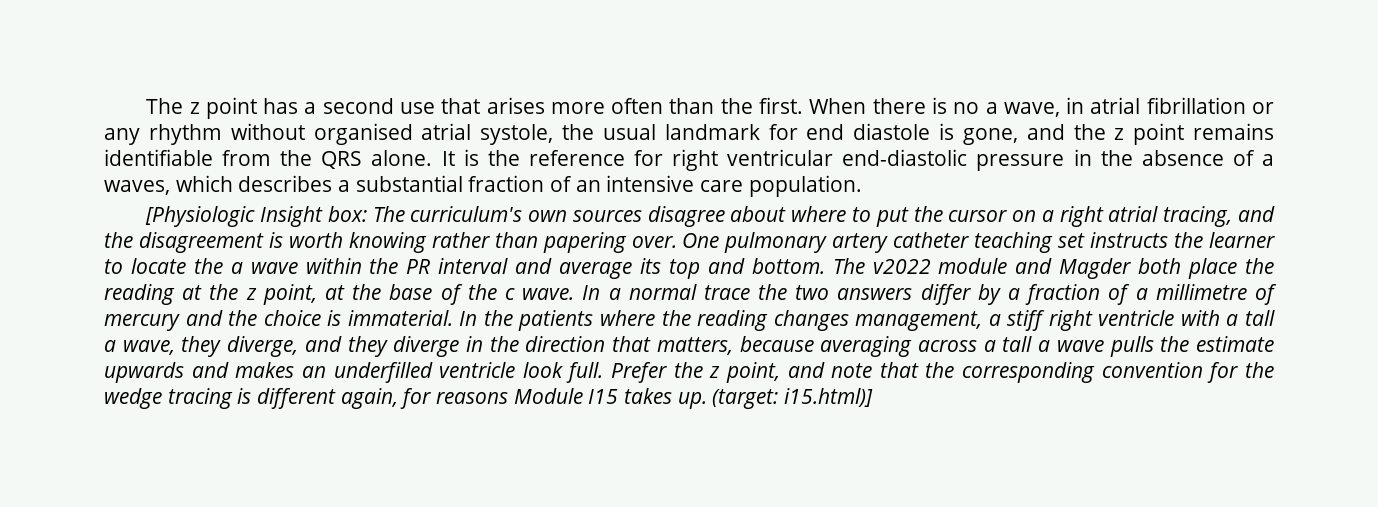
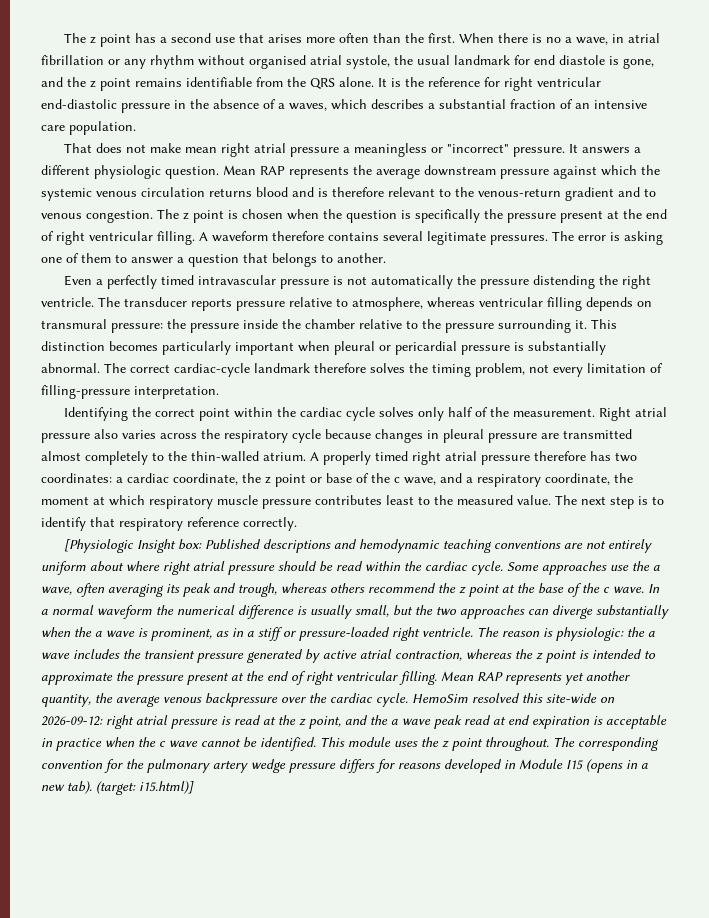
[145,206,1275,227] [104,232,1275,253] [104,258,1274,279] [104,284,317,305] [Physiologic Insight box: The curriculum's own sources disagree about where to put the cursor on a right atrial tracing, and the disagreement is worth knowing rather than papering over. One pulmonary artery catheter teaching set instructs the learner to locate the a wave within the PR interval and average its top and bottom. The v2022 module and Magder both place the reading at the z point, -> [63,143,641,157] [41,165,660,179] [41,187,656,201] [41,209,667,223] [41,231,663,245] [41,253,386,267] [63,275,651,289] [41,297,652,311] [41,319,617,333] [41,341,606,355] [41,363,663,377] [41,385,219,399] [63,407,667,421] [41,429,632,443] [41,451,637,465] [41,473,633,487] [41,495,664,509] [41,517,297,531] [63,539,652,553] [41,561,660,575] [41,583,500,597] That does not make mean right atrial pressure a meaningless or "incorrect" pressure. It answers a different physiologic question. Mean RAP represents the average downstream pressure against which the systemic venous circulation returns blood and is therefore relevant to the venous-return gradient and to venous congestion. The z point is chosen when the question is specifically the pressure present at the end of right ventricular filling. A waveform therefore contains several legitimate pressures. The error is asking one of them to answer a question that belongs to another. // Even a perfectly timed intravascular pressure is not automatically the pressure distending the right ventricle. The transducer reports pressure relative to atmosphere, whereas ventricular filling depends on transmural pressure: the pressure inside the chamber relative to the pressure surrounding it. This distinction becomes particularly important when pleural or pericardial pressure is substantially abnormal. The correct cardiac-cycle landmark therefore solves the timing problem, not every limitation of filling-pressure interpretation. // Identifying the correct point within the cardiac cycle solves only half of the measurement. Right atrial pressure also varies across the respiratory cycle because changes in pleural pressure are transmitted almost completely to the thin-walled atrium. A properly timed right atrial pressure therefore has two coordinates: a cardiac coordinate, the z point or base of the c wave, and a respiratory coordinate, the moment at which respiratory muscle pressure contributes least to the measured value. The next step is to identify that respiratory reference correctly. // [Physiologic Insight box: Published descriptions and hemodynamic teaching conventions are not entirely uniform about where right atrial pressure should be read within the cardiac cycle. Some approaches use the a wave, often averaging its peak and trough, whereas others recommend the z point
[703,284,1277,305] [104,310,1275,331] [104,336,1274,357] [104,362,1274,383] [104,388,707,409] trace the two answers differ by a fraction of a millimetre of mercury and the choice is immaterial. In the patients where the reading changes management, a stiff right ventricle with a tall a wave, they diverge, and they diverge in the direction that matters, because averaging across a tall a wave pulls the estimate upwards and makes an underfilled ventricle look full. Prefer the z point, and note that the corresponding convention for the wedge tracing is different again, for reasons Module I15 takes up. -> [97,605,669,619] [41,627,655,641] [41,649,656,663] [41,671,630,685] [41,693,615,707] [41,715,667,729] [41,737,659,751] [41,759,648,773] [41,781,92,794] waveform the numerical difference is usually small, but the two approaches can diverge substantially when the a wave is prominent, as in a stiff or pressure-loaded right ventricle. The reason is physiologic: the a wave includes the transient pressure generated by active atrial contraction, whereas the z point is intended to approximate the pressure present at the end of right ventricular filling. Mean RAP represents yet another quantity, the average venous backpressure over the cardiac cycle. HemoSim resolved this site-wide on 2026-09-12: right atrial pressure is read at the z point, and the a wave peak read at end expiration is acceptable in practice when the c wave cannot be identified. This module uses the z point throughout. The corresponding convention for the pulmonary artery wedge pressure differs for reasons developed in Module I15 (opens in a new tab).

